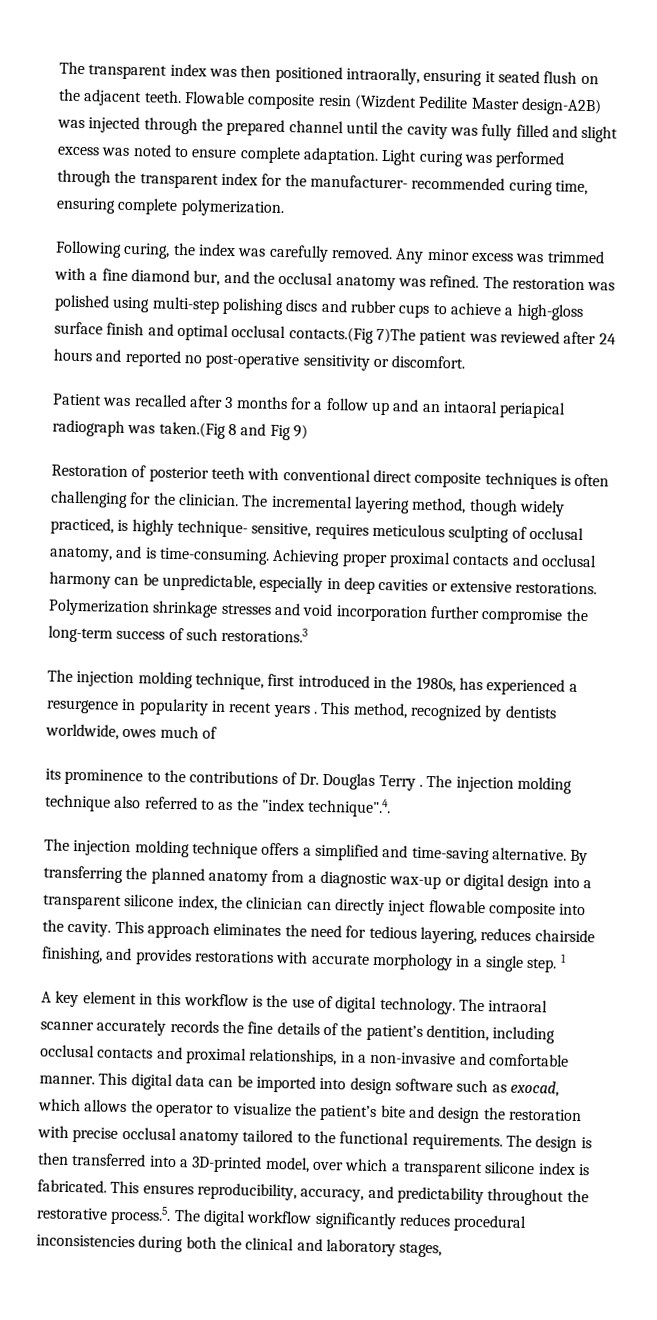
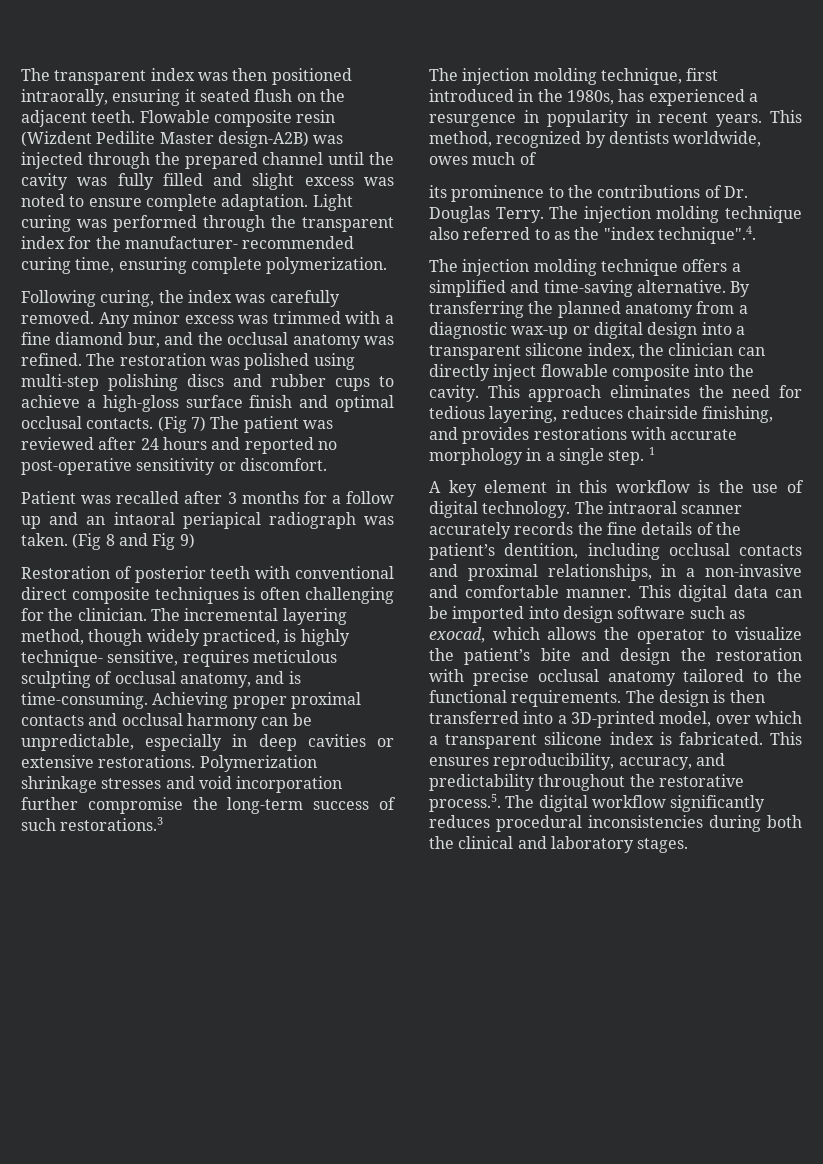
[288,326,416,344] contacts.(Fig 7)The -> [86,416,240,433] contacts. (Fig 7) The
[158,421,226,439] taken.(Fig -> [21,533,102,550] taken. (Fig
[272,704,317,718] years . -> [716,114,763,127] years.
[378,775,423,791] Terry . -> [495,207,544,223] Terry.
[399,1242,443,1258] stages, -> [637,838,689,853] stages.

